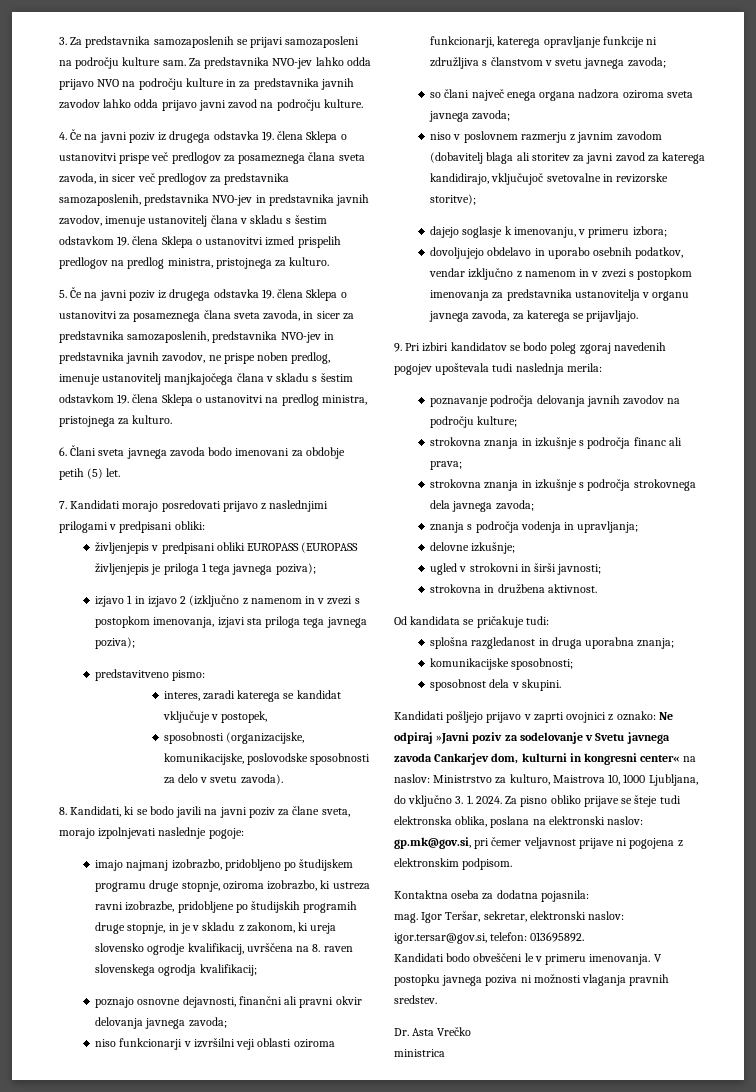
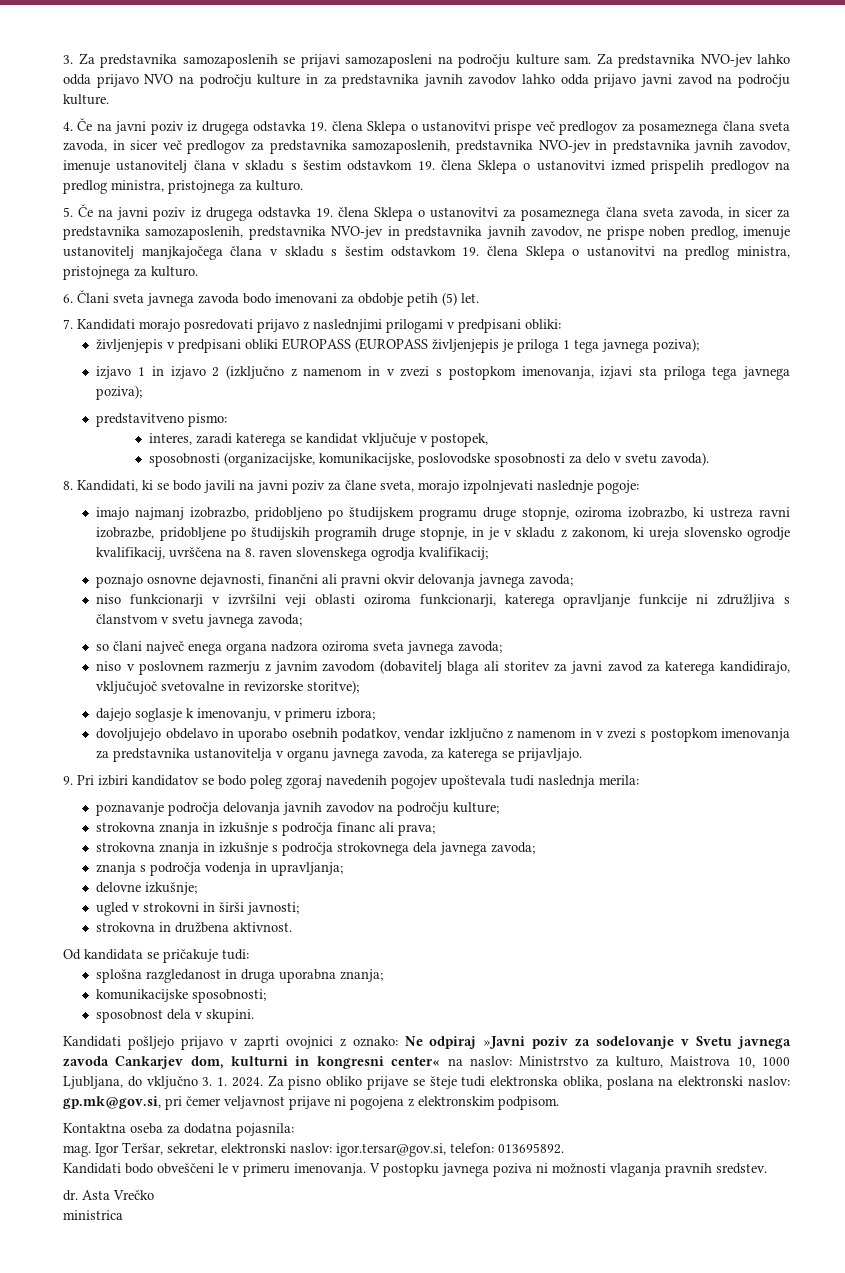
[394,1028,409,1036] Dr. -> [63,1190,78,1201] dr.

